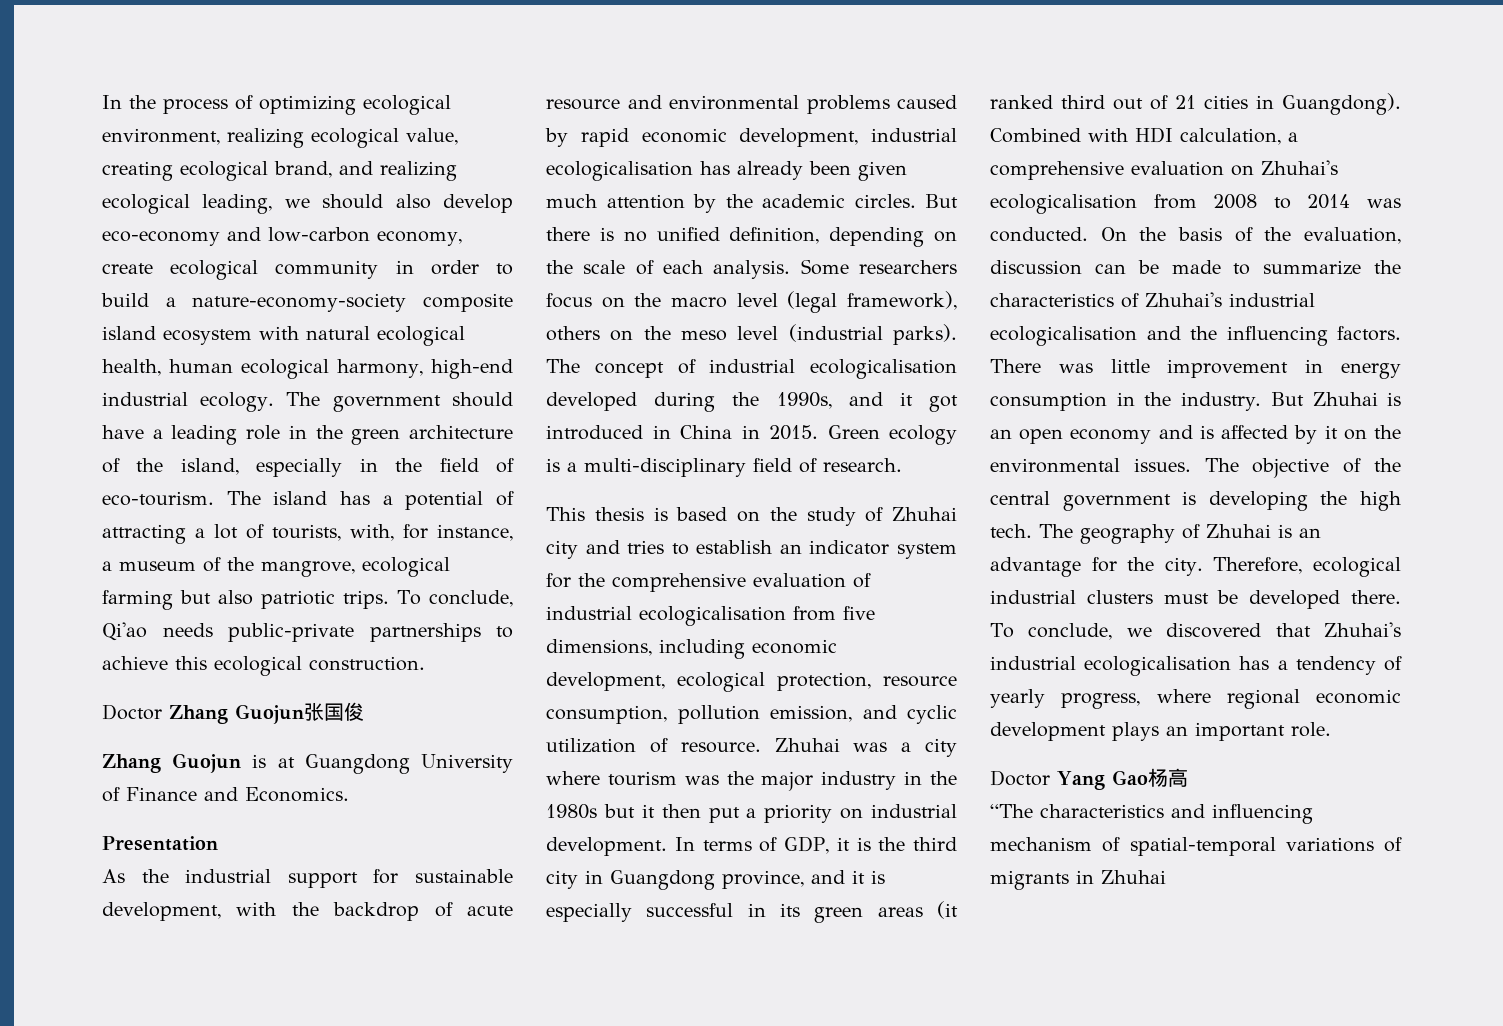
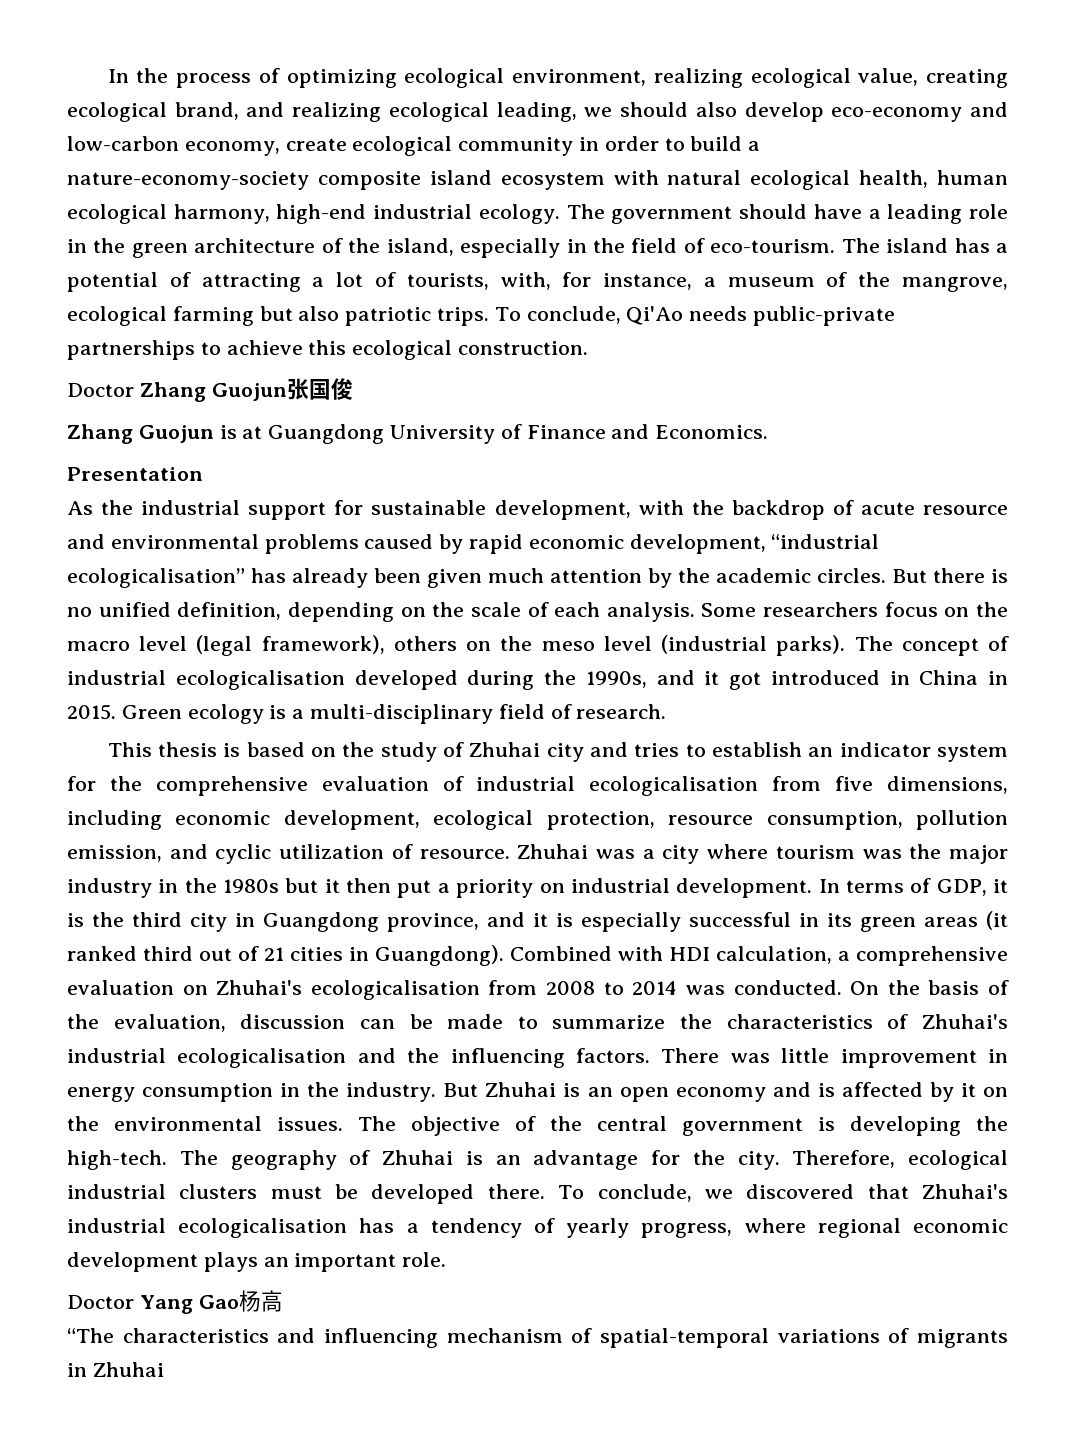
[102,622,147,641] Qi'ao -> [626,306,684,325] Qi'Ao
[871,128,957,142] [546,161,693,181] industrial ecologicalisation -> [771,534,880,549] [67,568,245,588] “industrial ecologicalisation”
[1360,491,1401,511] [990,524,1032,538] high tech. -> [67,1150,167,1170] high-tech.

